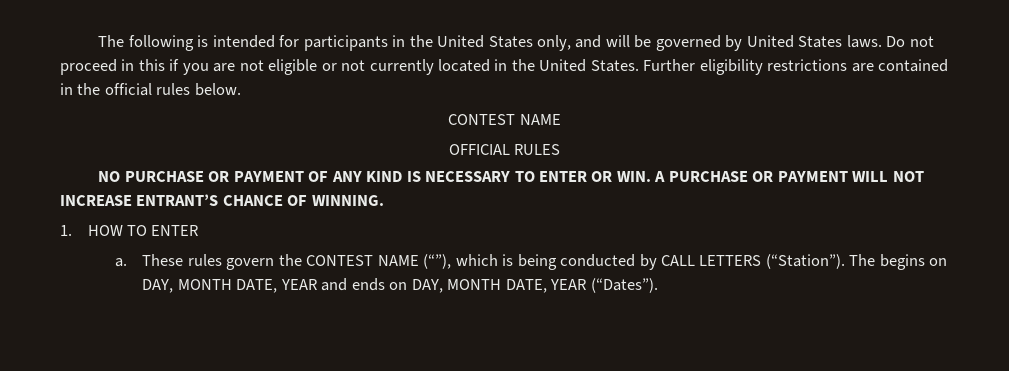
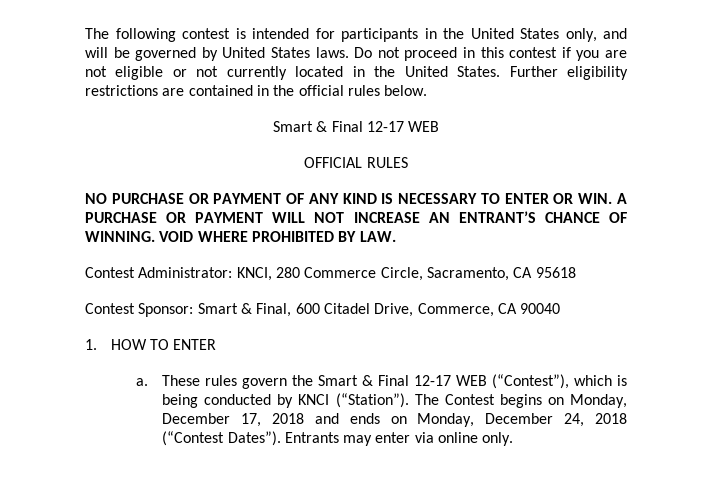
(194, 43) none -> [182,28,230,39] contest
(165, 65) none -> [509,47,558,58] contest
[448,114,561,125] CONTEST NAME -> [272,121,440,132] Smart & Final 12-17 WEB
(132, 200) none -> [428,212,450,223] AN
(384, 200) none -> [159,231,396,242] [85,267,576,281] [85,303,561,317] VOID WHERE PROHIBITED BY LAW. // Contest Administrator: KNCI, 280 Commerce Circle, Sacramento, CA 95618 // Contest Sponsor: Smart & Final, 600 Citadel Drive, Commerce, CA 90040
[306,254,452,269] CONTEST NAME (“”), -> [318,374,570,389] Smart & Final 12-17 WEB (“Contest”),
[660,255,762,266] CALL LETTERS -> [298,394,330,405] KNCI
(876, 260) none -> [444,394,495,405] Contest
[142,278,658,293] DAY, MONTH DATE, YEAR and ends on DAY, MONTH DATE, YEAR (“Dates”). -> [570,394,627,408] [162,413,627,427] [162,431,514,446] Monday, December 17, 2018 and ends on Monday, December 24, 2018 (“Contest Dates”). Entrants may enter via online only.

